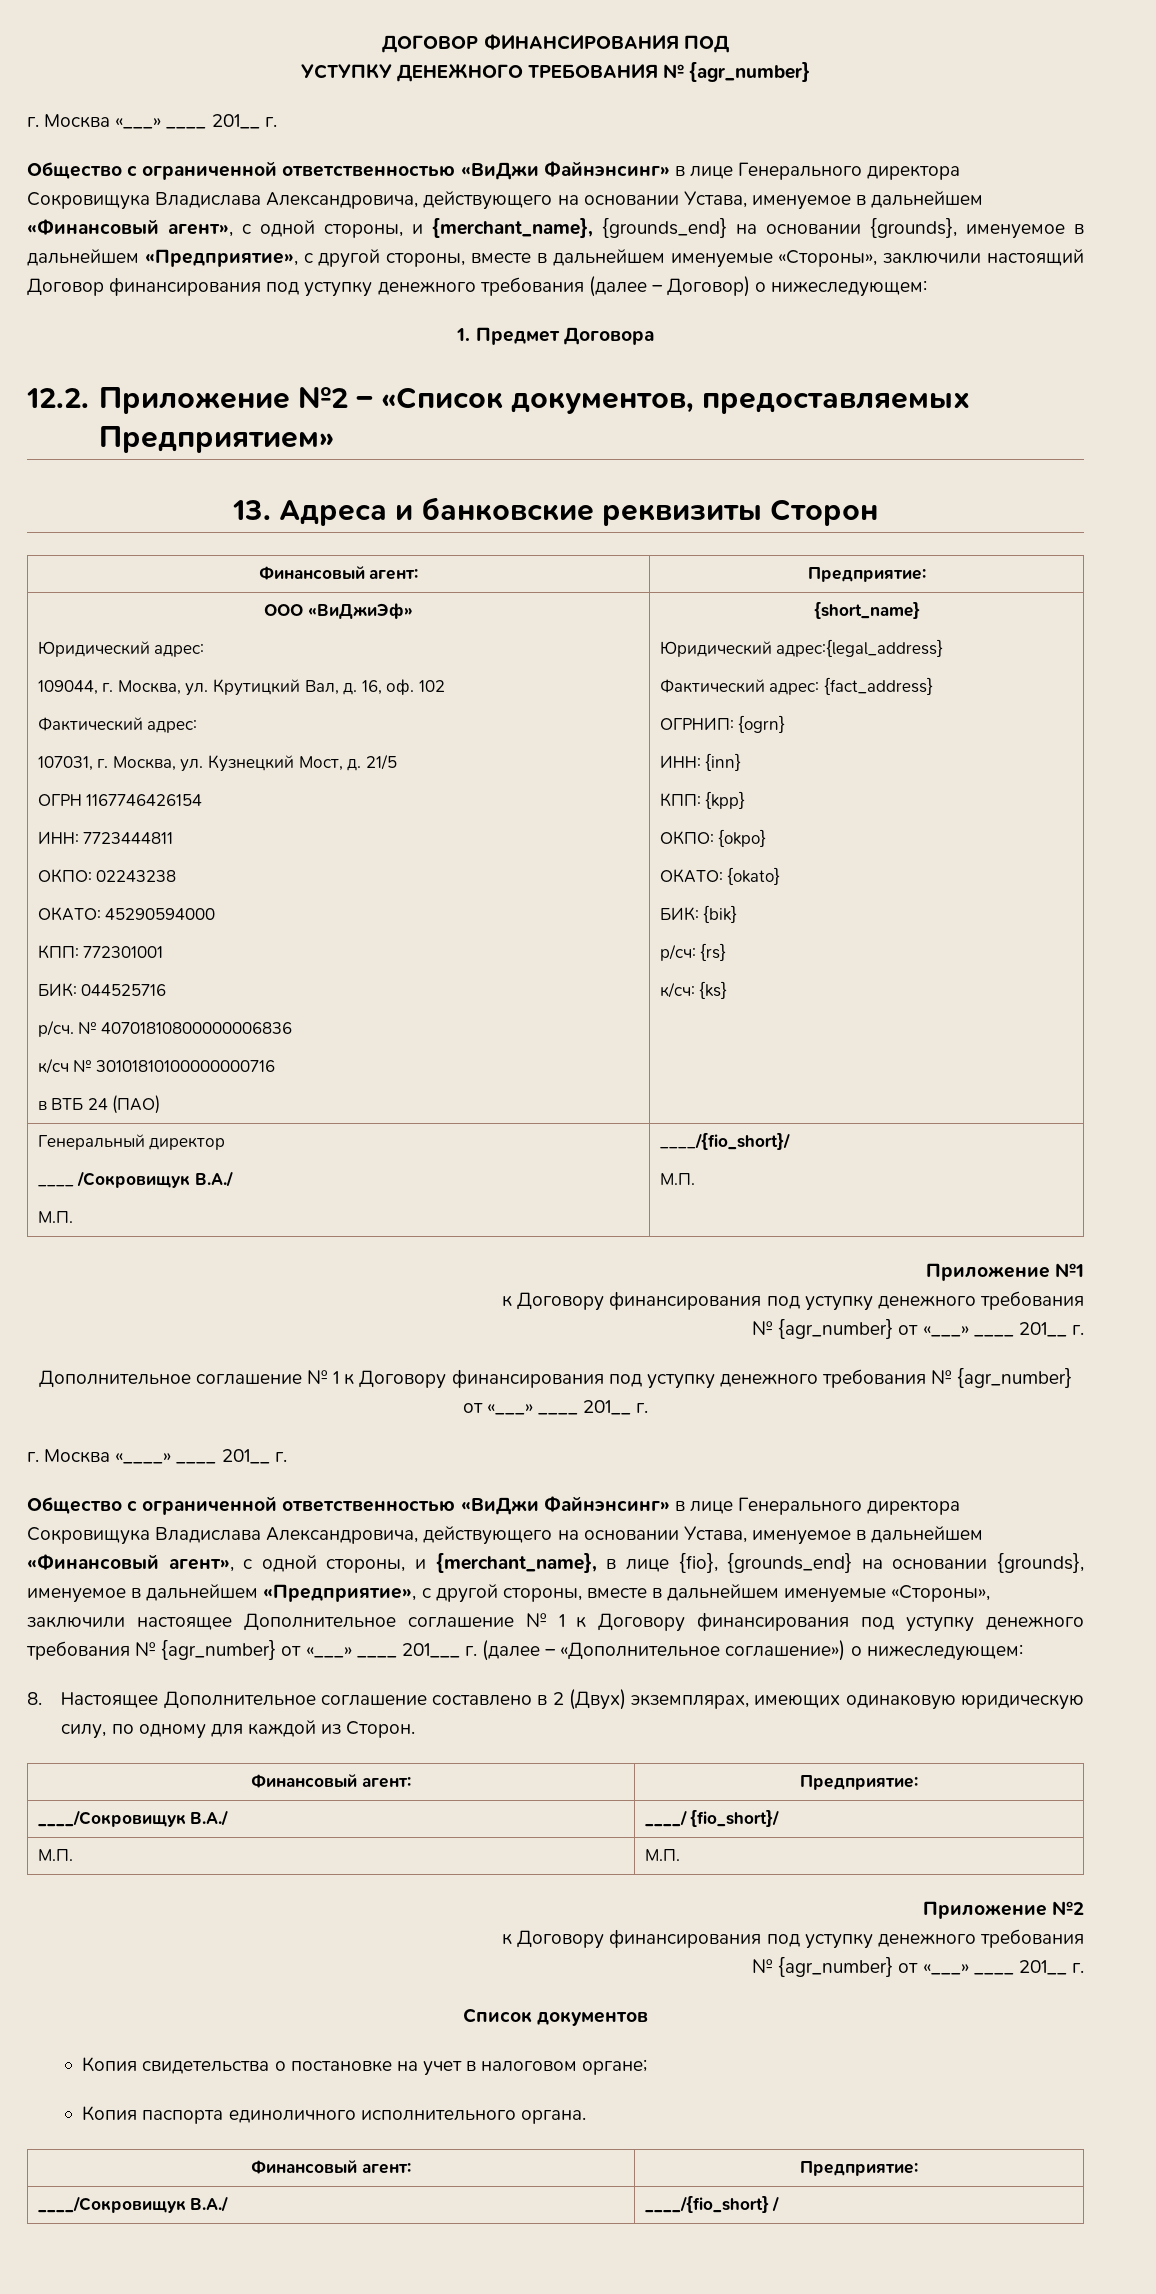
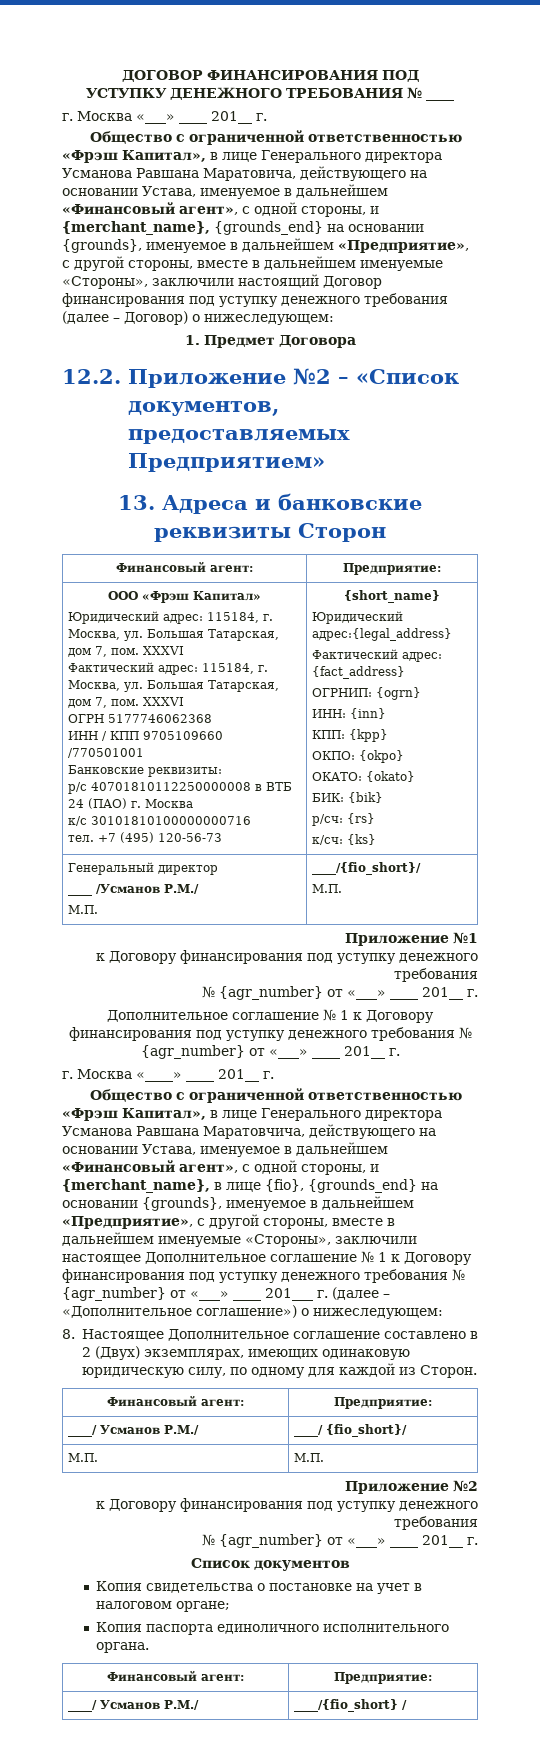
[689,62,811,82] {agr_number} -> [426,98,454,101] ____
[460,161,961,180] [27,192,419,210] «ВиДжи Файнэнсинг» в лице Генерального директора Сокровищука Владислава Александровича, -> [62,150,442,163] [62,168,296,181] «Фрэш Капитал», в лице Генерального директора Усманова Равшана Маратовича,
[307,603,413,619] «ВиДжиЭф» -> [142,591,261,603] «Фрэш Капитал»
[37,679,445,696] [37,717,198,733] [37,754,397,772] [37,794,203,806] [37,831,174,844] [37,869,177,883] [37,907,216,921] [37,945,164,959] [37,983,167,997] [37,1020,292,1037] [37,1058,275,1074] [37,1095,161,1114] // 109044, г. Москва, ул. Крутицкий Вал, д. 16, оф. 102 // Фактический адрес: // 107031, г. Москва, ул. Кузнецкий Мост, д. 21/5 // ОГРН 1167746426154 // ИНН: 7723444811 // ОКПО: 02243238 // ОКАТО: 45290594000 // КПП: 772301001 // БИК: 044525716 // р/сч. № 40701810800000006836 // к/сч № 30101810100000000716 // в ВТБ 24 (ПАО) -> [206,612,273,623] [67,629,279,641] [67,646,184,657] [67,662,268,675] [67,680,279,692] [67,697,184,708] [67,714,212,723] [67,731,223,741] [67,748,144,758] [67,765,222,777] [67,782,292,794] [67,798,193,809] [67,816,251,826] [67,832,222,843] 115184, г. Москва, ул. Большая Татарская, дом 7, пом. XXXVI // Фактический адрес: 115184, г. Москва, ул. Большая Татарская, дом 7, пом. XXXVI // ОГРН 5177746062368 // ИНН / КПП 9705109660 /770501001 // Банковские реквизиты: // р/с 40701810112250000008 в ВТБ 24 (ПАО) г. Москва // к/с 30101810100000000716 // тел. +7 (495) 120-56-73
[77,1171,233,1188] /Сокровищук В.А./ -> [95,884,199,894] /Усманов Р.М./
[460,1496,961,1515] [27,1527,419,1545] «ВиДжи Файнэнсинг» в лице Генерального директора Сокровищука Владислава Александровича, -> [62,1108,442,1121] [62,1126,305,1139] «Фрэш Капитал», в лице Генерального директора Усманова Равшана Маратовчича,
[37,1810,229,1827] ____/Сокровищук В.А./ -> [67,1425,199,1437] ____/ Усманов Р.М./
[37,2196,229,2213] ____/Сокровищук В.А./ -> [67,1700,199,1712] ____/ Усманов Р.М./

